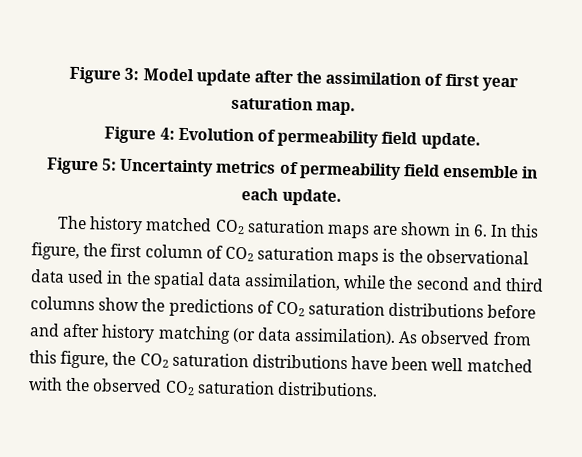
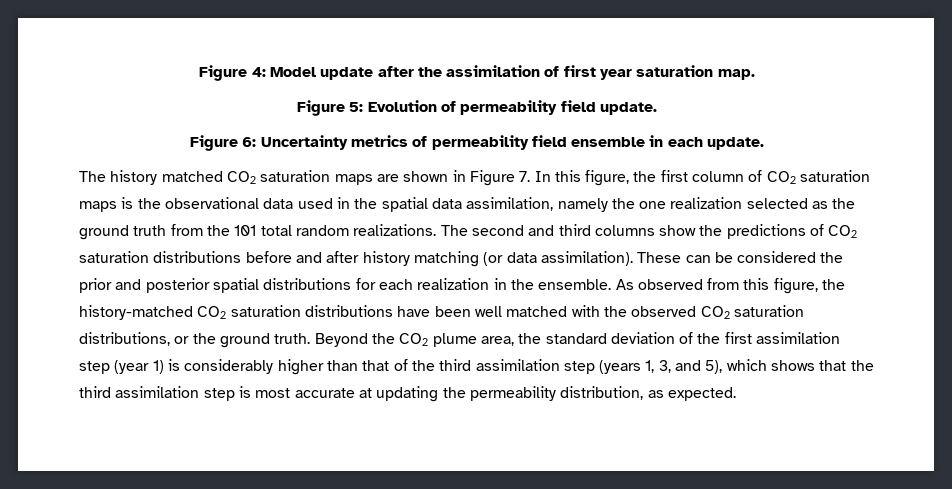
[69,66,140,84] Figure 3: -> [199,65,266,81] Figure 4:
[159,127,175,140] 4: -> [349,102,364,112] 5:
[101,158,117,171] 5: -> [242,137,257,147] 6:
[472,224,488,237] 6. -> [469,170,531,186] Figure 7.
[343,275,414,290] while the -> [557,197,856,212] [79,224,468,240] namely the one realization selected as the ground truth from the 101 total random realizations. The
(397, 336) none -> [637,251,844,263] [79,278,612,293] These can be considered the prior and posterior spatial distributions for each realization in the ensemble.
(137, 358) none -> [79,305,193,320] history-matched
[276,381,378,397] distributions. -> [79,332,841,348] [79,359,874,375] [79,386,736,402] distributions, or the ground truth. Beyond the CO2 plume area, the standard deviation of the first assimilation step (year 1) is considerably higher than that of the third assimilation step (years 1, 3, and 5), which shows that the third assimilation step is most accurate at updating the permeability distribution, as expected.

